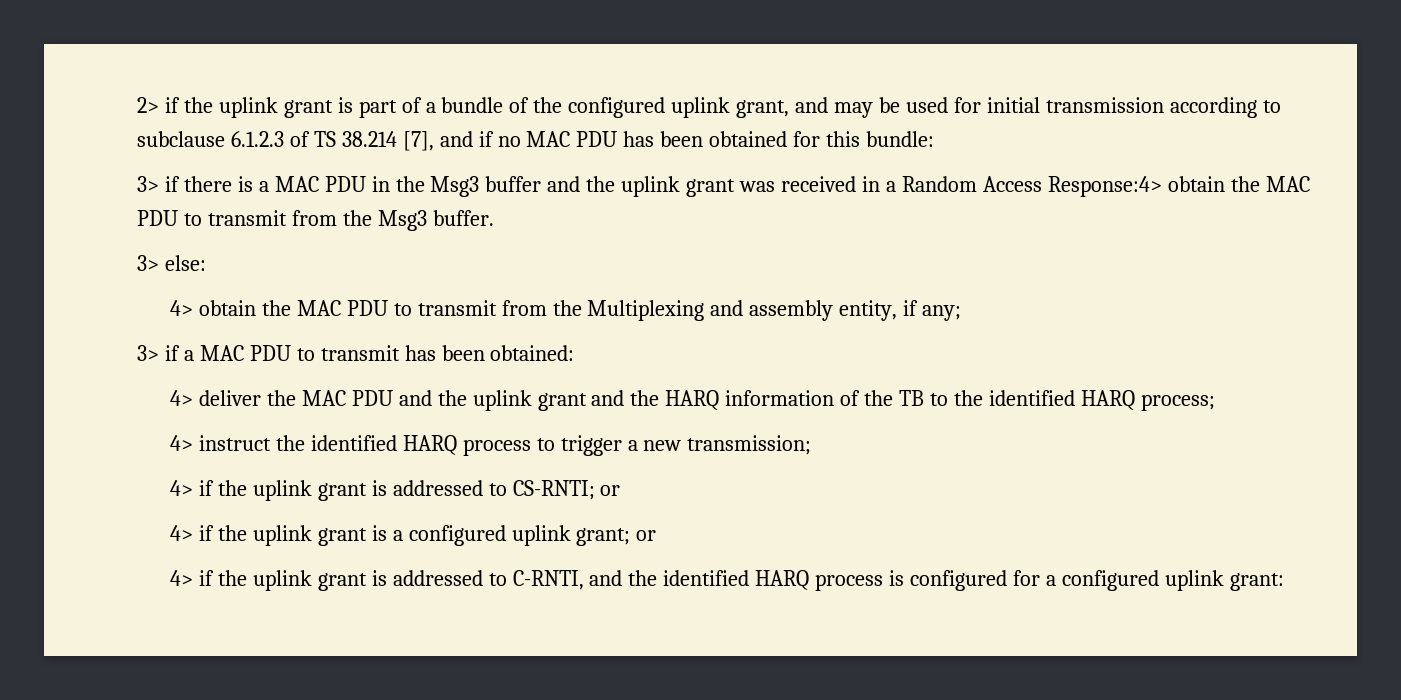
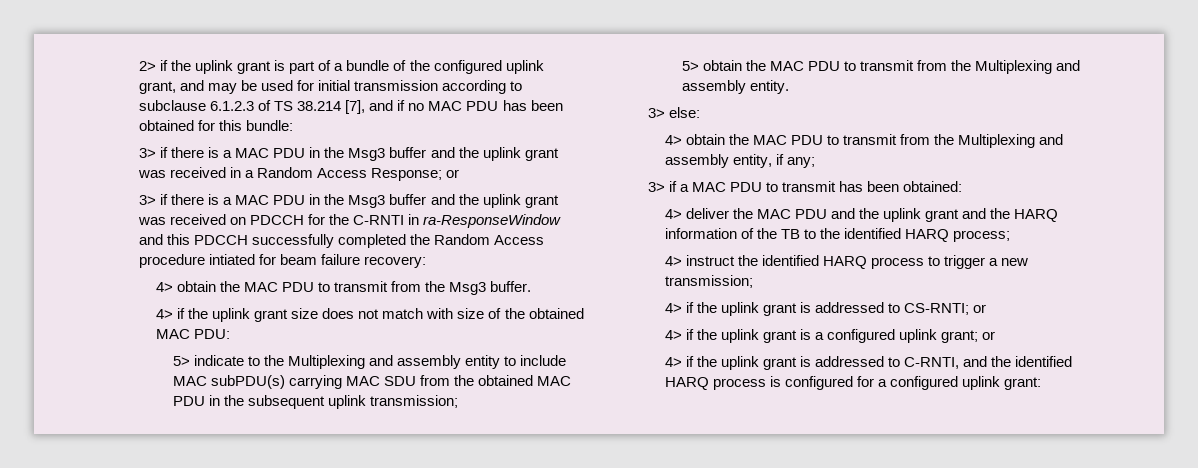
[1047,176,1162,197] Response:4> -> [371,168,460,181] [138,194,559,208] [137,214,562,228] [138,234,545,248] [138,254,427,268] [155,282,173,292] Response; or // 3> if there is a MAC PDU in the Msg3 buffer and the uplink grant was received on PDCCH for the C-RNTI in ra-ResponseWindow and this PDCCH successfully completed the Random Access procedure intiated for beam failure recovery: // 4>
(494, 218) none -> [155,308,584,322] [155,329,230,339] [172,355,567,369] [172,375,572,389] [172,395,459,409] [681,60,1081,74] [681,80,789,94] // 4> if the uplink grant size does not match with size of the obtained MAC PDU: // 5> indicate to the Multiplexing and assembly entity to include MAC subPDU(s) carrying MAC SDU from the obtained MAC PDU in the subsequent uplink transmission; // 5> obtain the MAC PDU to transmit from the Multiplexing and assembly entity.

